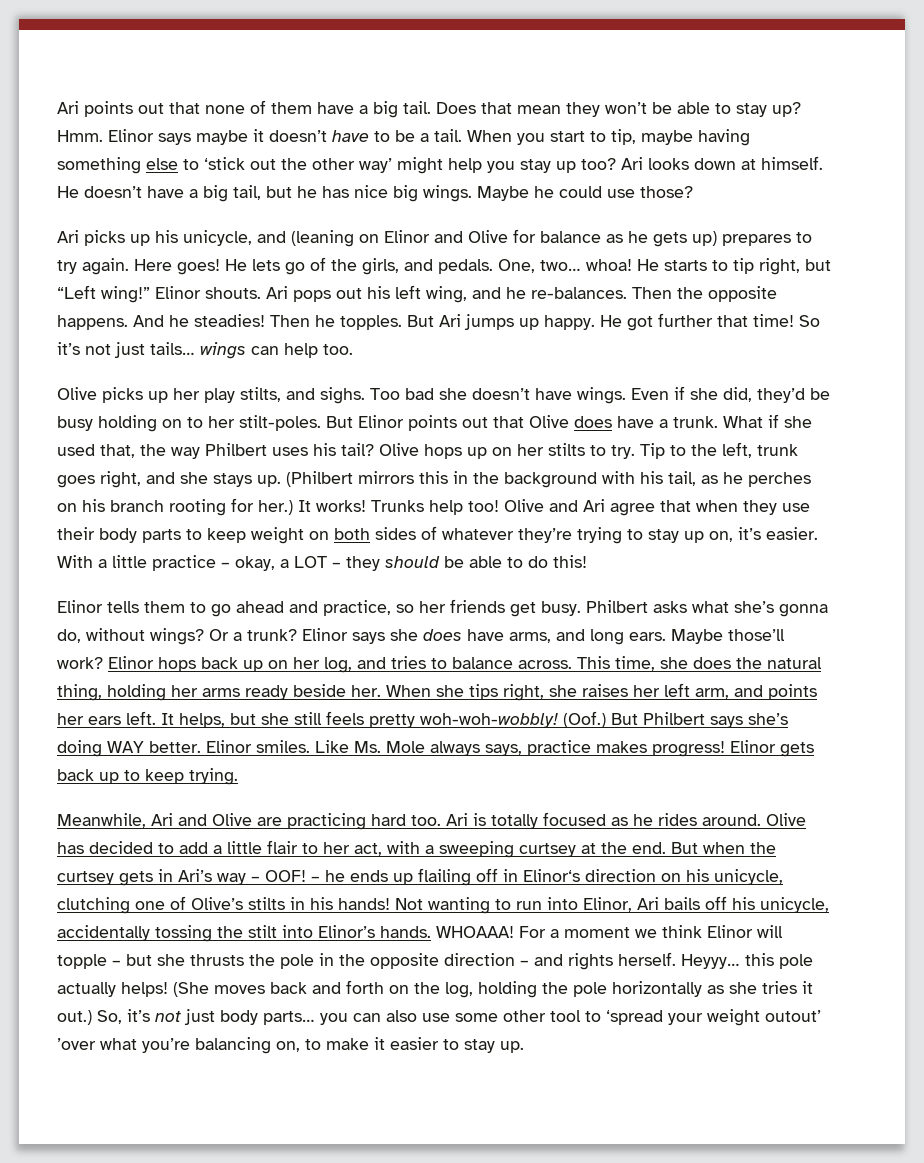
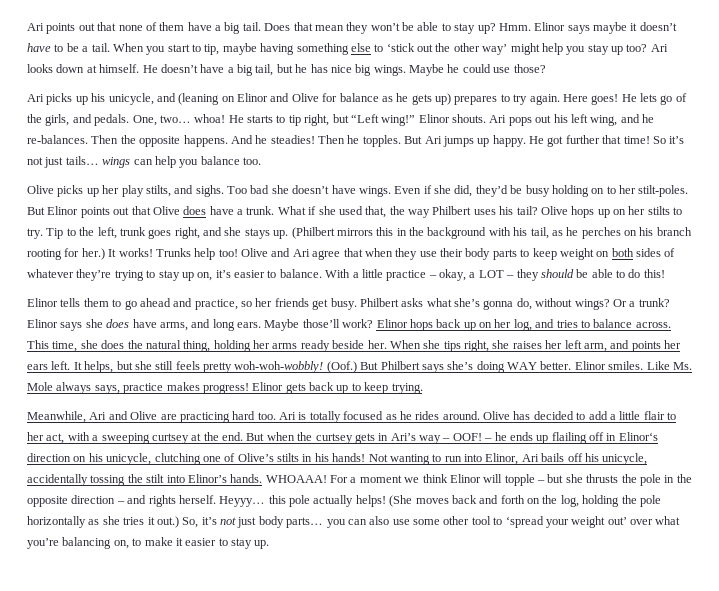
(318, 350) none -> [179,156,240,168] you balance
[766,527,818,540] easier. -> [234,269,322,278] easier to balance.
[765,1010,821,1022] [57,1038,96,1050] outout’ ’over -> [607,517,653,525] out’ over

